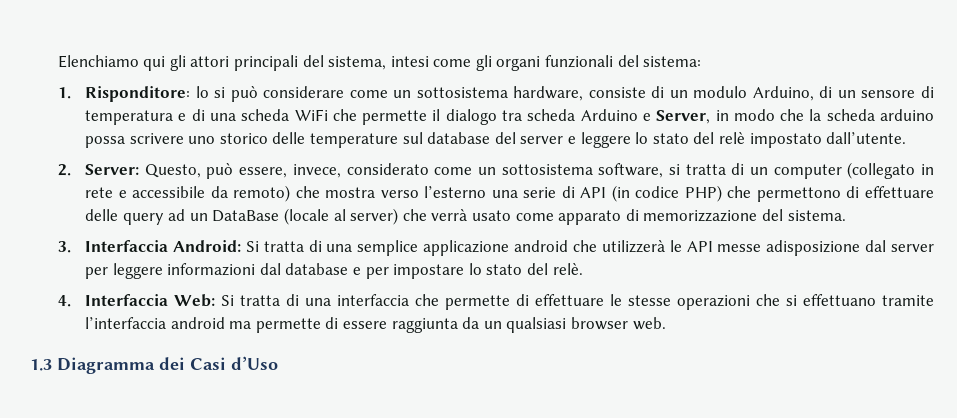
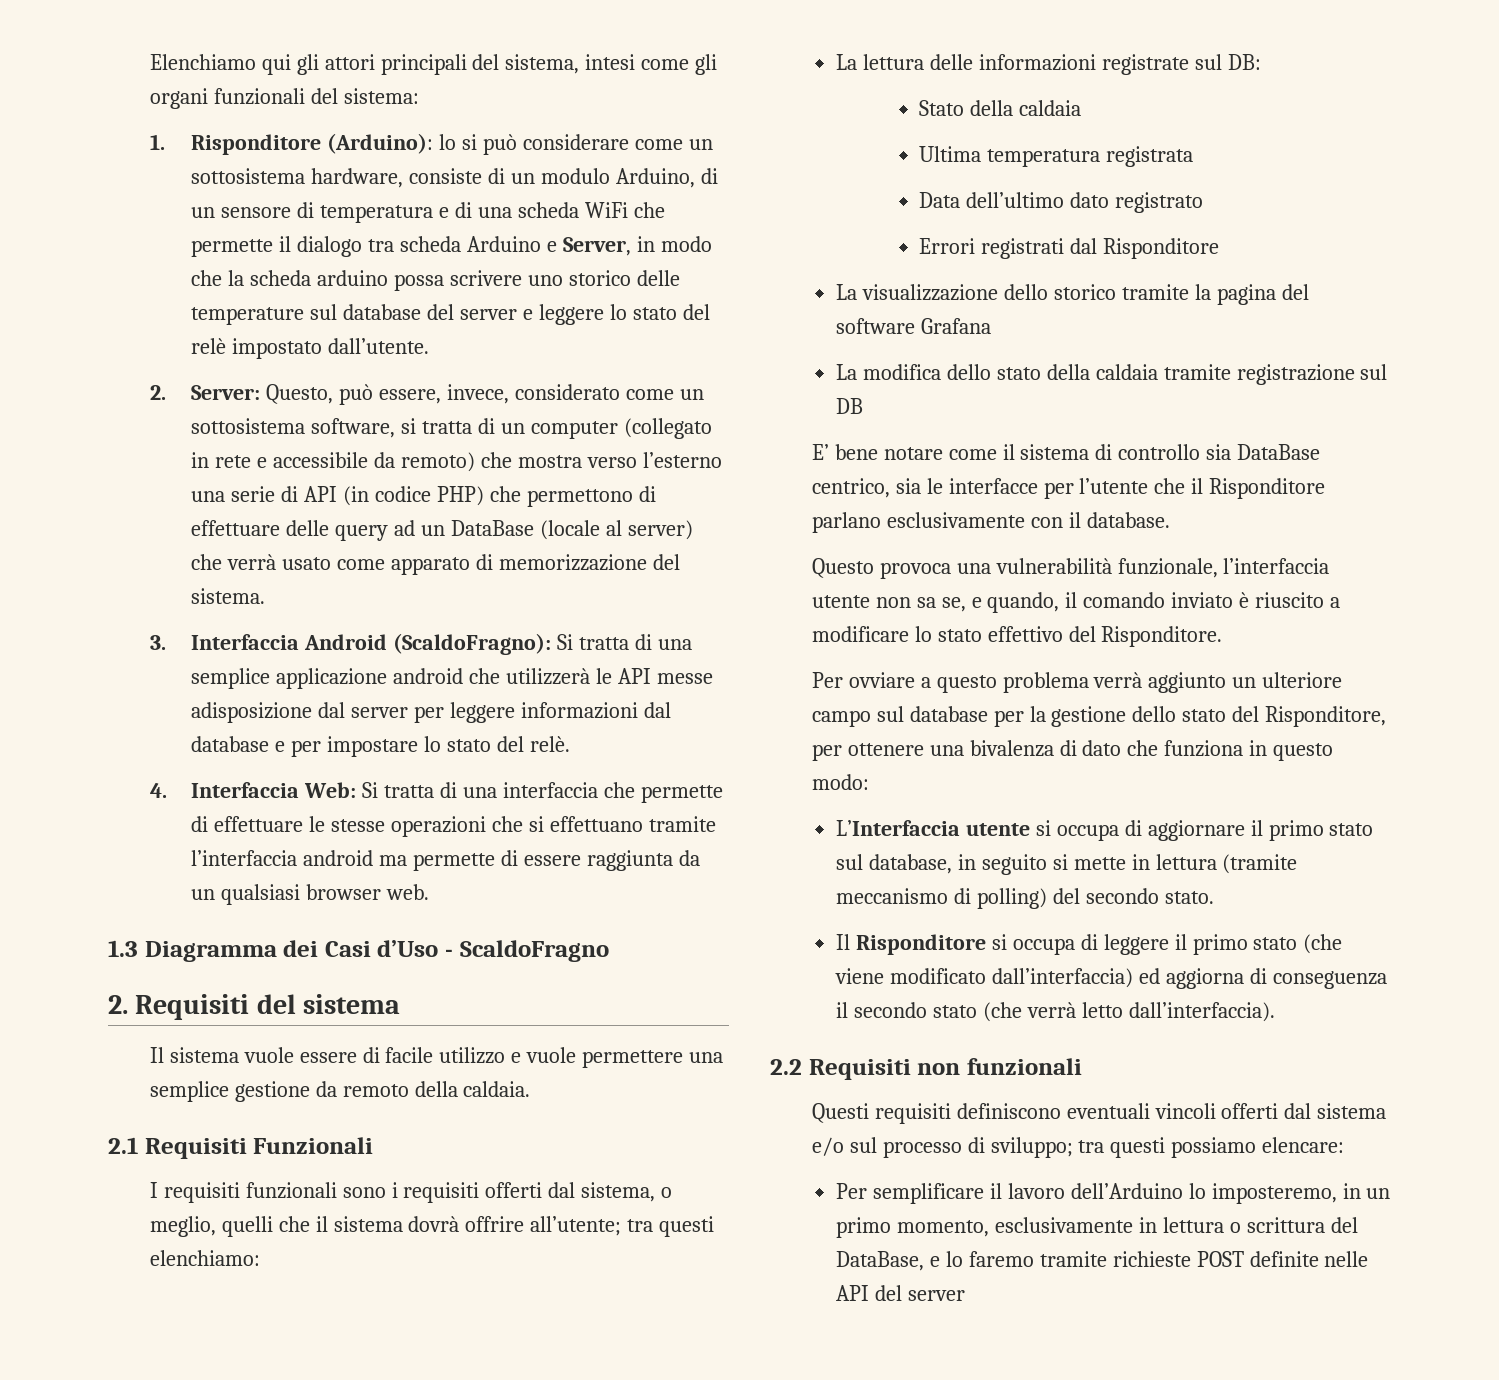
[85,86,191,102] Risponditore: -> [191,133,434,155] Risponditore (Arduino):
[172,240,241,252] Android: -> [304,633,552,655] Android (ScaldoFragno):
(278, 363) none -> [445,940,609,962] [108,994,401,1020] [149,1047,724,1068] [149,1081,531,1102] [108,1137,374,1159] [149,1182,673,1203] [149,1216,715,1237] [149,1250,260,1266] [835,54,1261,75] [919,100,1082,116] [919,146,1194,167] [919,192,1204,213] [919,238,1220,259] [835,284,1309,305] [835,318,991,334] [835,364,1388,385] [835,398,863,414] [811,444,1321,460] [811,478,1326,499] [811,512,1170,533] [811,558,1330,579] [811,592,1341,613] [811,626,1223,647] [811,672,1343,693] [811,706,1387,727] [811,740,1334,761] [811,774,869,790] [835,820,1374,841] [835,854,1298,875] [835,888,1214,909] [835,934,1343,955] [834,968,1387,989] [835,1002,1275,1022] [770,1058,1082,1080] [811,1103,1387,1124] [811,1137,1345,1158] [835,1183,1391,1204] [835,1217,1358,1238] [835,1251,1369,1271] [835,1285,965,1301] - ScaldoFragno // 2. Requisiti del sistema // Il sistema vuole essere di facile utilizzo e vuole permettere una semplice gestione da remoto della caldaia. // 2.1 Requisiti Funzionali // I requisiti funzionali sono i requisiti offerti dal sistema, o meglio, quelli che il sistema dovrà offrire all’utente; tra questi elenchiamo: // La lettura delle informazioni registrate sul DB: // Stato della caldaia // Ultima temperatura registrata // Data dell’ultimo dato registrato // Errori registrati dal Risponditore // La visualizzazione dello storico tramite la pagina del software Grafana // La modifica dello stato della caldaia tramite registrazione sul DB // E’ bene notare come il sistema di controllo sia DataBase centrico, sia le interfacce per l’utente che il Risponditore parlano esclusivamente con il database. // Questo provoca una vulnerabilità funzionale, l’interfaccia utente non sa se, e quando, il comando inviato è riuscito a modificare lo stato effettivo del Risponditore. // Per ovviare a questo problema verrà aggiunto un ulteriore campo sul database per la gestione dello stato del Risponditore, per ottenere una bivalenza di dato che funziona in questo modo: // L’Interfaccia utente si occupa di aggiornare il primo stato sul database, in seguito si mette in lettura (tramite meccanismo di polling) del secondo stato. // Il Risponditore si occupa di leggere il primo stato (che viene modificato dall’interfaccia) ed aggiorna di conseguenza il secondo stato (che verrà letto dall’interfaccia). // 2.2 Requisiti non funzionali // Questi requisiti definiscono eventuali vincoli offerti dal sistema e/o sul processo di sviluppo; tra questi possiamo elencare: // Per semplificare il lavoro dell’Arduino lo imposteremo, in un primo momento, esclusivamente in lettura o scrittura del DataBase, e lo faremo tramite richieste POST definite nelle API del server

